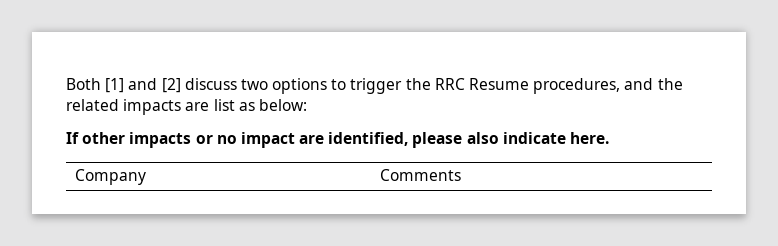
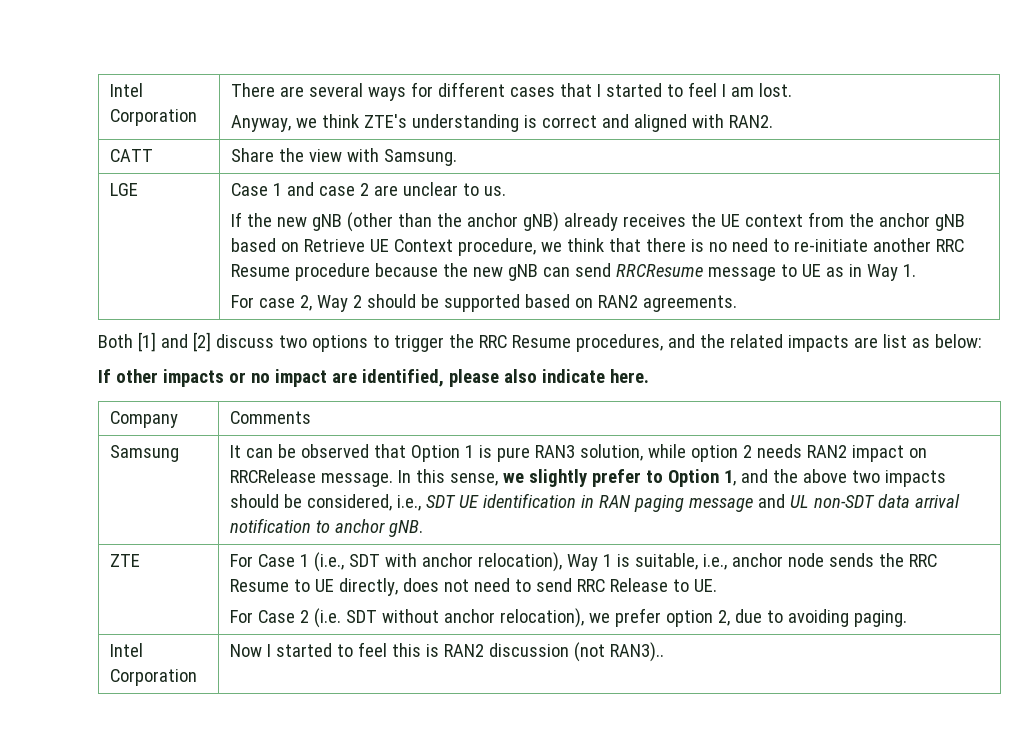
(66, 84) none -> [109,83,143,97] [109,109,197,126] [230,82,792,101] [230,114,773,132] [109,149,153,162] [230,148,457,166] [109,183,138,196] [230,182,506,196] [230,212,965,232] [230,238,964,256] [230,263,916,281] [230,294,737,312] Intel Corporation | There are several ways for different cases that I started to feel I am lost. // Anyway, we think ZTE's understanding is correct and aligned with RAN2. // CATT | Share the view with Samsung. // LGE | Case 1 and case 2 are unclear to us. // If the new gNB (other than the anchor gNB) already receives the UE context from the anchor gNB based on Retrieve UE Context procedure, we think that there is no need to re-initiate another RRC Resume procedure because the new gNB can send RRCResume message to UE as in Way 1. // For case 2, Way 2 should be supported based on RAN2 agreements. //
(462, 175) none -> [109,445,179,462] [229,444,927,462] [229,469,946,487] [229,493,960,512] [229,518,423,537] [109,554,140,567] [229,552,937,572] [229,578,717,596] [229,608,907,628] [109,643,143,657] [109,669,197,686] [229,642,664,662] // Samsung | It can be observed that Option 1 is pure RAN3 solution, while option 2 needs RAN2 impact on RRCRelease message. In this sense, we slightly prefer to Option 1, and the above two impacts should be considered, i.e., SDT UE identification in RAN paging message and UL non-SDT data arrival notification to anchor gNB. // ZTE | For Case 1 (i.e., SDT with anchor relocation), Way 1 is suitable, i.e., anchor node sends the RRC Resume to UE directly, does not need to send RRC Release to UE. // For Case 2 (i.e. SDT without anchor relocation), we prefer option 2, due to avoiding paging. // Intel Corporation | Now I started to feel this is RAN2 discussion (not RAN3)..

